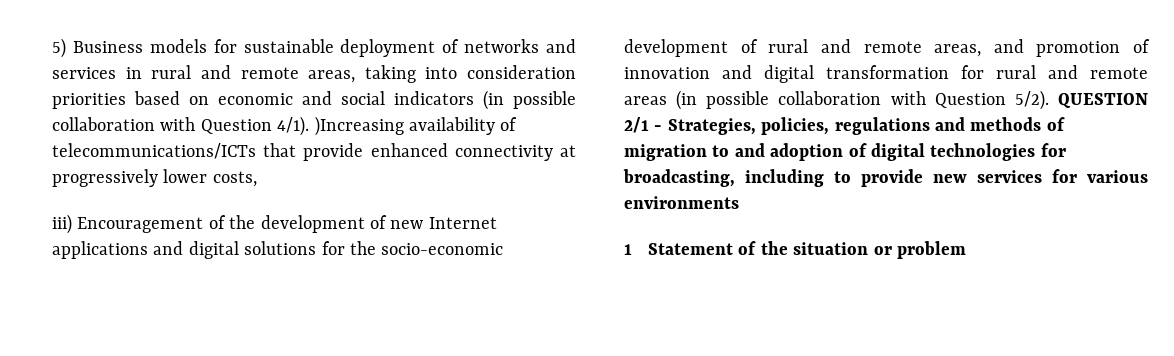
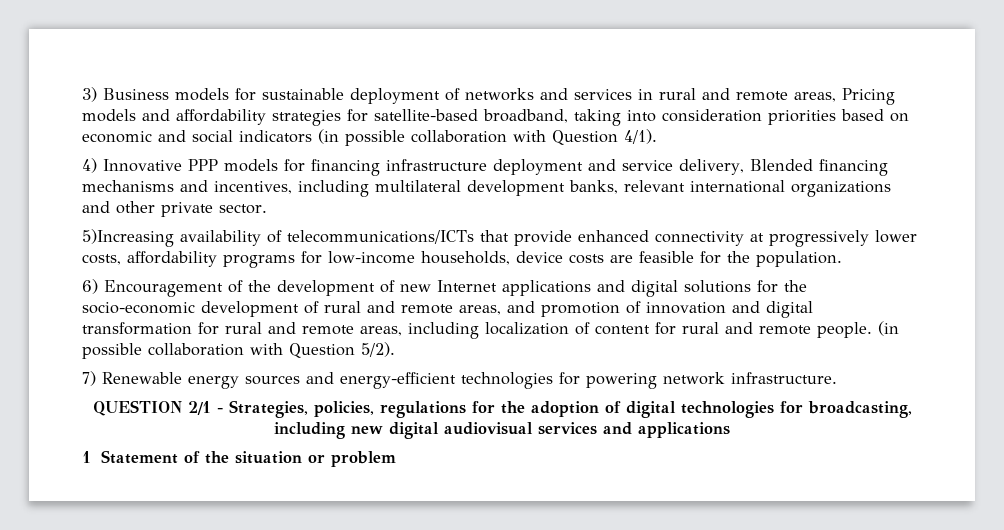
[52,38,66,58] 5) -> [82,87,97,102] 3)
(356, 76) none -> [842,88,895,105] [82,109,568,126] Pricing models and affordability strategies for satellite-based broadband,
[314,116,404,136] )Increasing -> [82,158,888,176] [82,180,891,197] [82,201,267,217] [82,229,174,247] // 4) Innovative PPP models for financing infrastructure deployment and service delivery, Blended financing mechanisms and incentives, including multilateral development banks, relevant international organizations and other private sector. // 5)Increasing
[52,214,72,234] // iii) -> [127,251,842,268] [82,279,98,294] affordability programs for low-income households, device costs are feasible for the population. // 6)
[624,96,667,105] areas -> [360,322,872,339] areas, including localization of content for rural and remote people.
(1049, 100) none -> [82,371,837,389] // 7) Renewable energy sources and energy-efficient technologies for powering network infrastructure. //
[935,117,1065,131] [624,143,765,161] and methods of migration to and -> [471,401,525,414] for the
[834,169,1148,187] [624,196,739,209] to provide new services for various environments -> [351,422,730,439] new digital audiovisual services and applications

